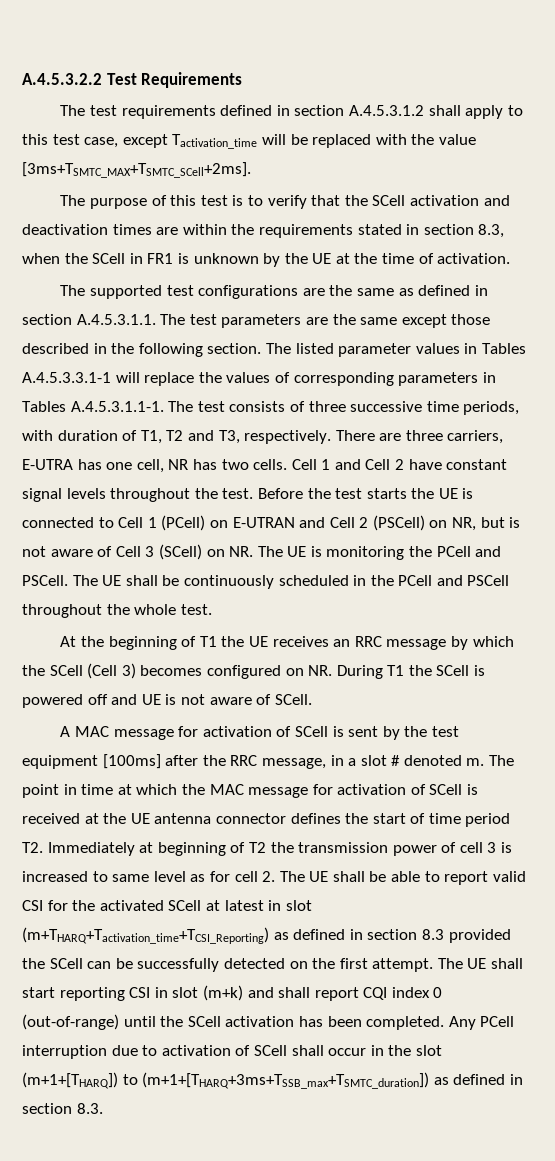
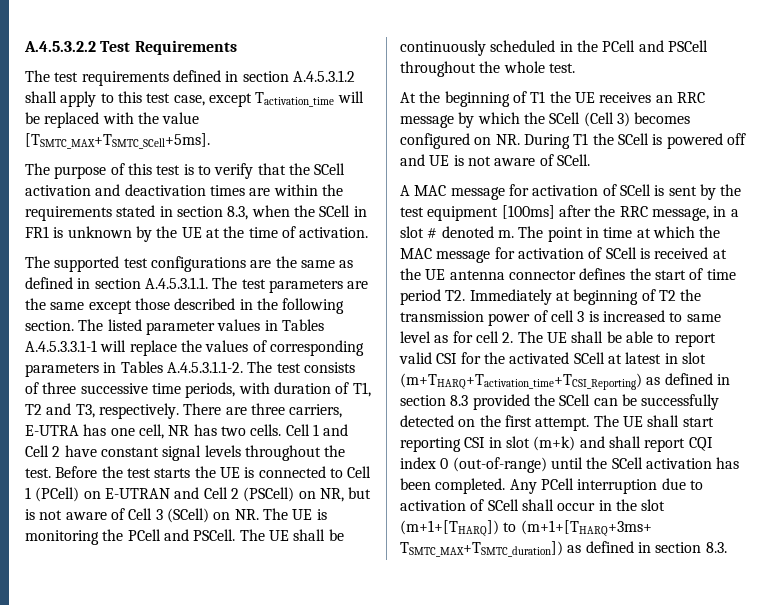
[22,162,251,178] [3ms+TSMTC_MAX+TSMTC_SCell+2ms]. -> [25,133,210,149] [TSMTC_MAX+TSMTC_SCell+5ms].
[70,401,164,412] A.4.5.3.1.1-1. -> [166,361,243,373] A.4.5.3.1.1-2.
[142,1072,430,1089] (m+1+[THARQ+3ms+TSSB_max+TSMTC_duration]) -> [520,520,652,537] [400,541,563,557] (m+1+[THARQ+3ms+ TSMTC_MAX+TSMTC_duration])

